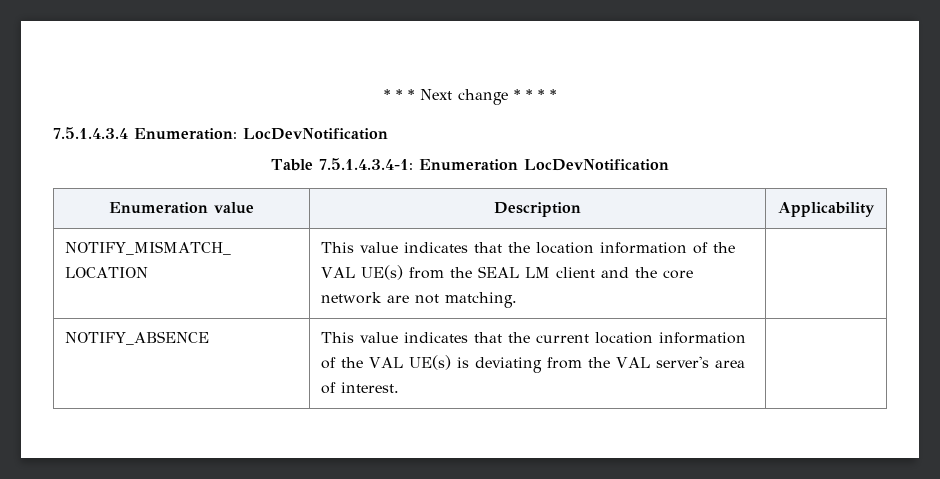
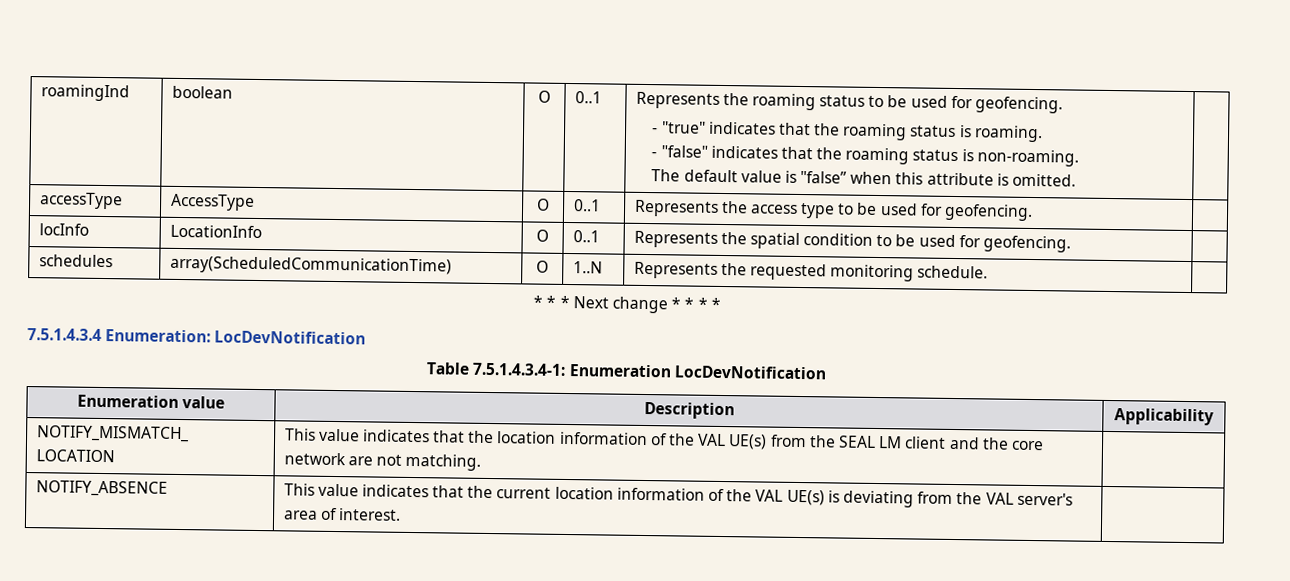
(384, 94) none -> [40,84,130,102] [171,85,233,99] [538,90,551,103] [574,91,602,104] [635,91,1064,114] [652,121,1043,143] [651,145,1079,167] [651,169,1077,187] [39,192,123,210] [170,193,255,211] [537,198,550,211] [573,199,601,212] [633,199,1034,222] [38,223,89,236] [169,224,262,239] [536,229,549,242] [572,230,600,243] [633,230,1072,253] [38,254,113,268] [169,255,452,276] [536,260,549,273] [572,261,603,274] [633,261,989,282] roamingInd | boolean | O | 0..1 | Represents the roaming status to be used for geofencing. // - "true" indicates that the roaming status is roaming. // - "false" indicates that the roaming status is non-roaming. // The default value is "false” when this attribute is omitted. | // accessType | AccessType | O | 0..1 | Represents the access type to be used for geofencing. | // locInfo | LocationInfo | O | 0..1 | Represents the spatial condition to be used for geofencing. | // schedules | array(ScheduledCommunicationTime) | O | 1..N | Represents the requested monitoring schedule. | //

